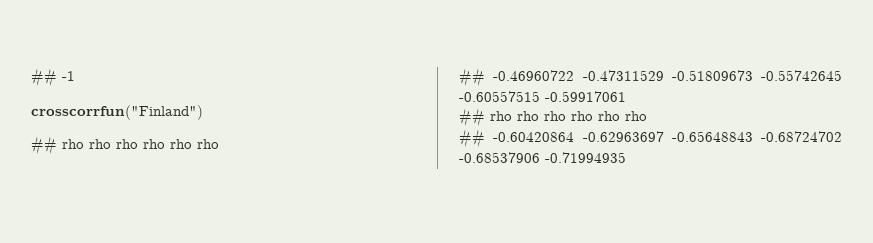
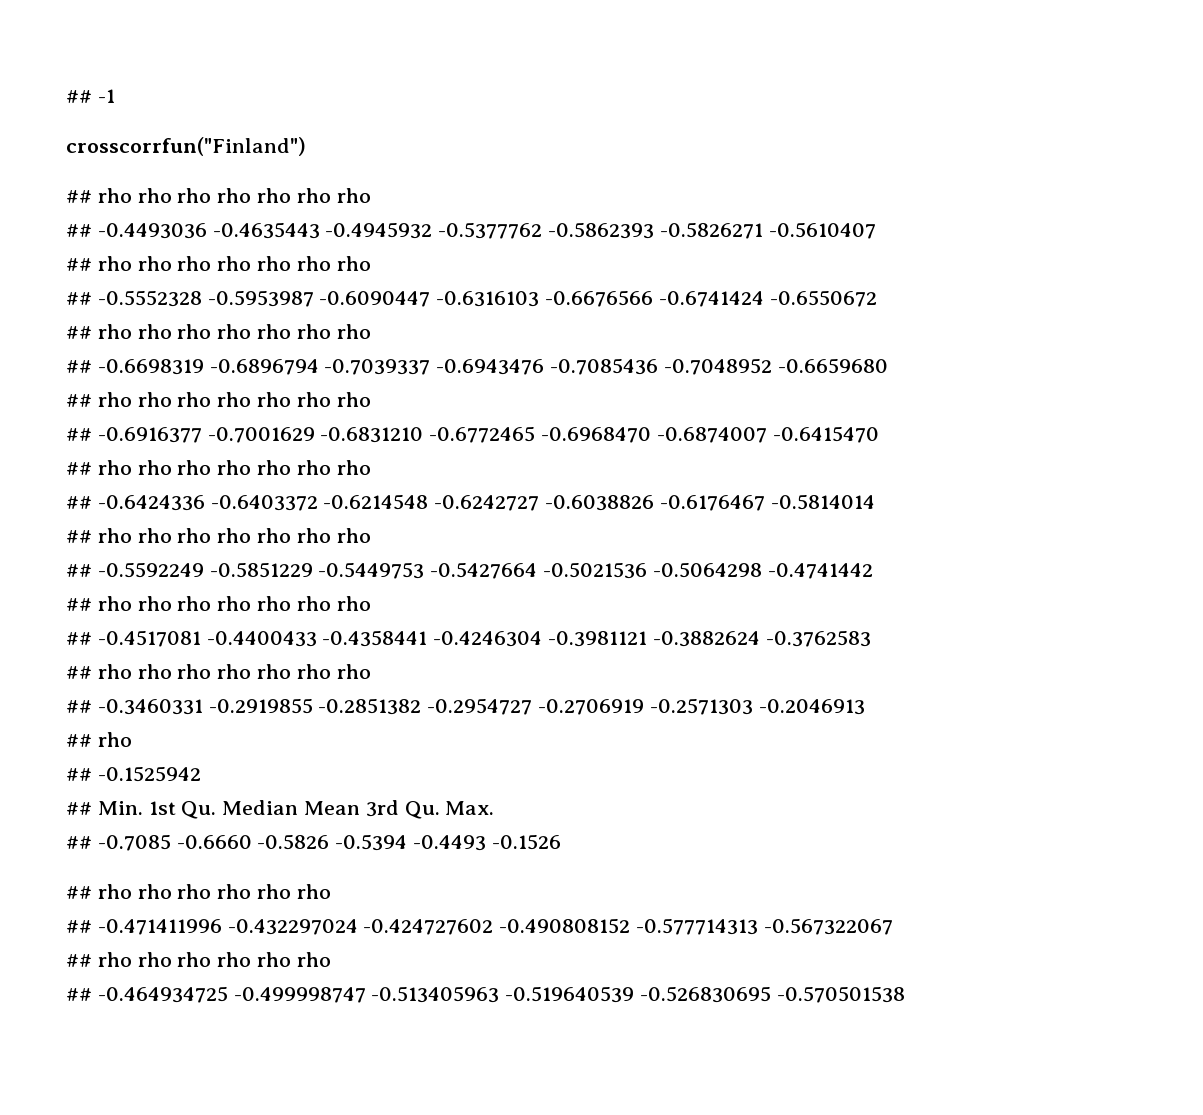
[459,68,842,87] [459,91,626,102] [459,108,647,127] [459,129,842,148] [459,152,626,163] // ## -0.46960722 -0.47311529 -0.51809673 -0.55742645 -0.60557515 -0.59917061 // ## rho rho rho rho rho rho // ## -0.60420864 -0.62963697 -0.65648843 -0.68724702 -0.68537906 -0.71994935 -> [336,188,371,203] [66,222,876,239] [66,256,371,271] [66,290,877,307] [66,324,371,339] [66,358,888,375] [66,392,371,407] [66,426,879,443] [66,460,371,475] [66,494,875,511] [66,528,371,543] [66,562,873,579] [66,596,371,611] [66,630,871,647] [66,664,371,679] [66,698,865,715] [66,732,132,747] [66,766,201,782] [66,800,495,819] [66,834,561,851] [66,884,331,899] [66,918,893,935] [66,952,331,967] [66,986,905,1003] rho // ## -0.4493036 -0.4635443 -0.4945932 -0.5377762 -0.5862393 -0.5826271 -0.5610407 // ## rho rho rho rho rho rho rho // ## -0.5552328 -0.5953987 -0.6090447 -0.6316103 -0.6676566 -0.6741424 -0.6550672 // ## rho rho rho rho rho rho rho // ## -0.6698319 -0.6896794 -0.7039337 -0.6943476 -0.7085436 -0.7048952 -0.6659680 // ## rho rho rho rho rho rho rho // ## -0.6916377 -0.7001629 -0.6831210 -0.6772465 -0.6968470 -0.6874007 -0.6415470 // ## rho rho rho rho rho rho rho // ## -0.6424336 -0.6403372 -0.6214548 -0.6242727 -0.6038826 -0.6176467 -0.5814014 // ## rho rho rho rho rho rho rho // ## -0.5592249 -0.5851229 -0.5449753 -0.5427664 -0.5021536 -0.5064298 -0.4741442 // ## rho rho rho rho rho rho rho // ## -0.4517081 -0.4400433 -0.4358441 -0.4246304 -0.3981121 -0.3882624 -0.3762583 // ## rho rho rho rho rho rho rho // ## -0.3460331 -0.2919855 -0.2851382 -0.2954727 -0.2706919 -0.2571303 -0.2046913 // ## rho // ## -0.1525942 // ## Min. 1st Qu. Median Mean 3rd Qu. Max. // ## -0.7085 -0.6660 -0.5826 -0.5394 -0.4493 -0.1526 // ## rho rho rho rho rho rho // ## -0.471411996 -0.432297024 -0.424727602 -0.490808152 -0.577714313 -0.567322067 // ## rho rho rho rho rho rho // ## -0.464934725 -0.499998747 -0.513405963 -0.519640539 -0.526830695 -0.570501538

